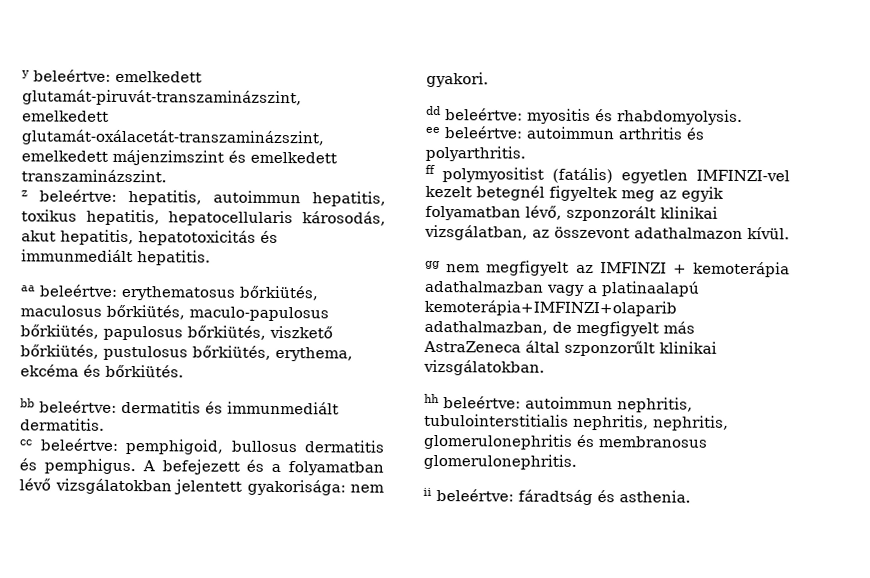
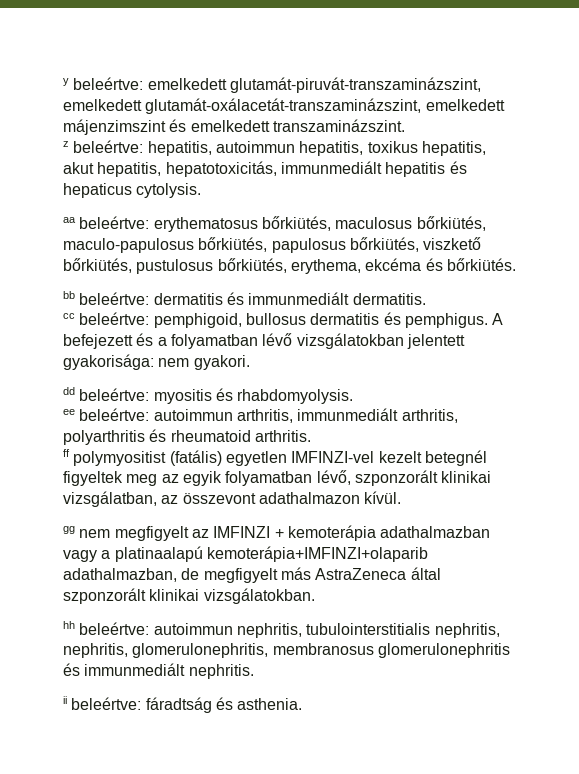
[168,210,387,227] [21,229,278,246] [21,249,211,266] hepatocellularis károsodás, akut hepatitis, hepatotoxicitás és immunmediált hepatitis. -> [63,161,467,177] [63,183,202,198] akut hepatitis, hepatotoxicitás, immunmediált hepatitis és hepaticus cytolysis.
[618,127,705,140] [425,145,526,162] arthritis és polyarthritis. -> [236,408,458,423] [63,429,311,445] arthritis, immunmediált arthritis, polyarthritis és rheumatoid arthritis.
[564,340,655,357] szponzorűlt -> [63,588,146,604] szponzorált
[423,433,708,450] [423,453,577,470] glomerulonephritis és membranosus glomerulonephritis. -> [132,643,510,658] [63,663,254,679] glomerulonephritis, membranosus glomerulonephritis és immunmediált nephritis.

